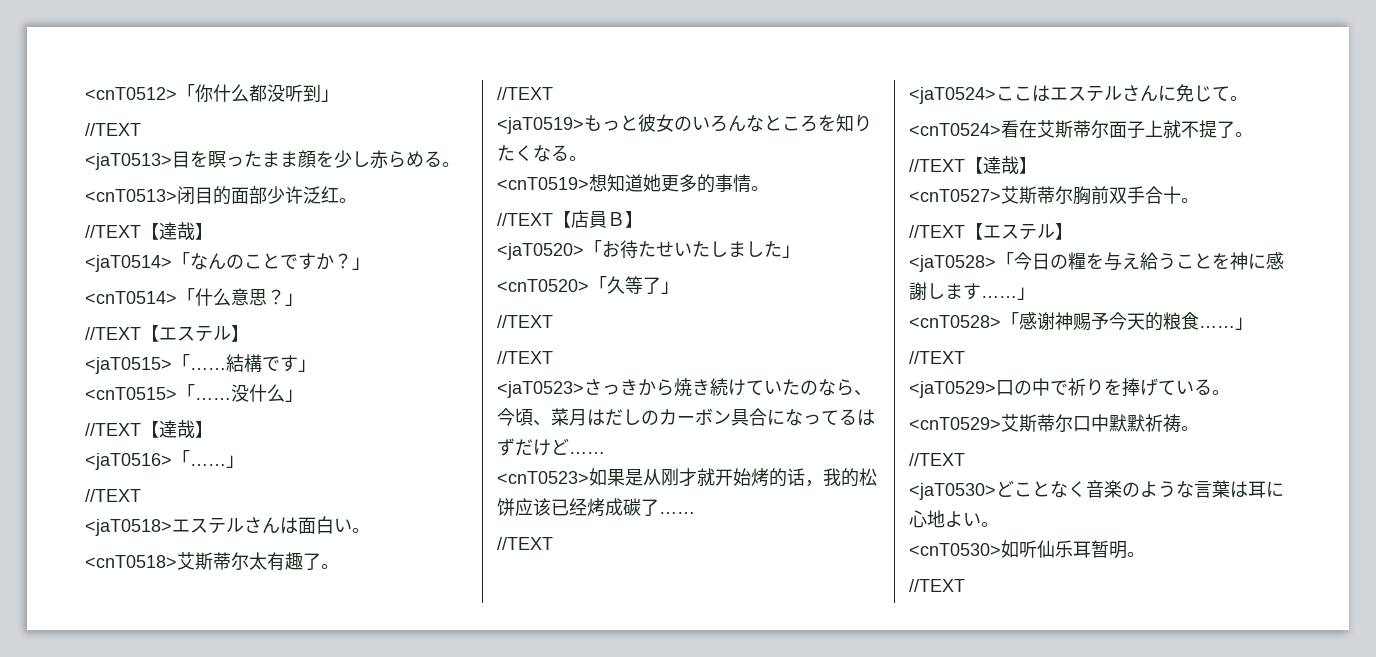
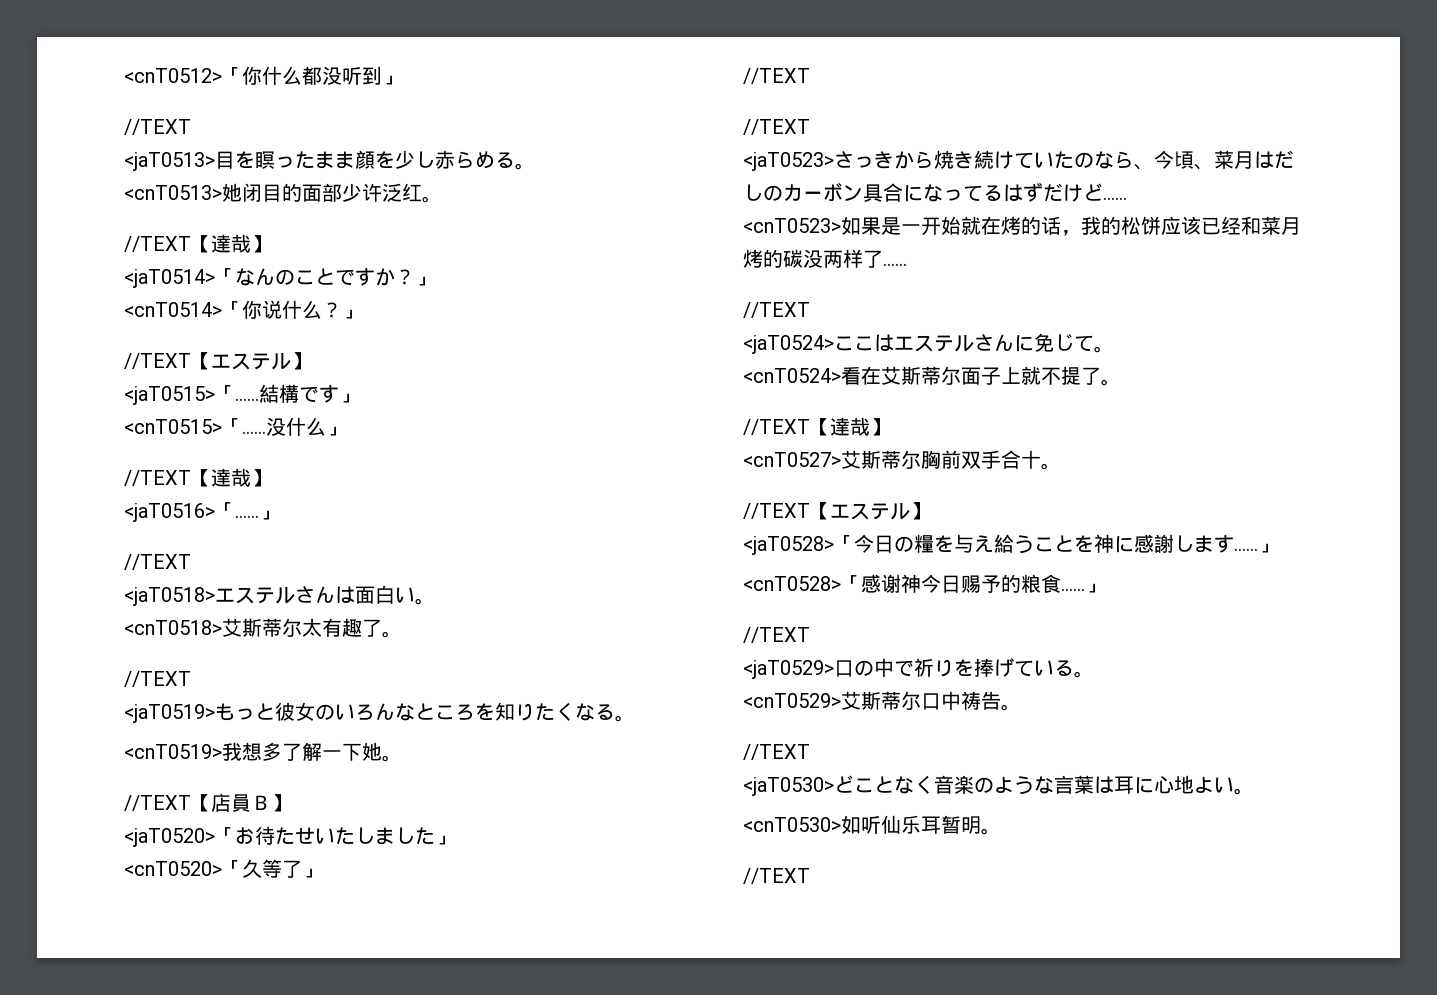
(177, 195) none -> [222,183,242,202] 她
[195,288,267,306] 什么意思 -> [242,300,322,319] 你说什么
[589,174,751,193] 想知道她更多的事情 -> [222,742,382,761] 我想多了解一下她
[643,468,751,486] 从刚才就开始 -> [901,216,1001,235] 一开始就在
[587,498,641,517] 烤成碳 -> [1241,216,1301,235] [743,249,863,268] 和菜月烤的碳没两样
[1073,312,1145,331] 赐予今天 -> [921,574,1001,593] 今日赐予
[1109,414,1181,433] 默默祈祷 -> [961,691,1001,710] 祷告

